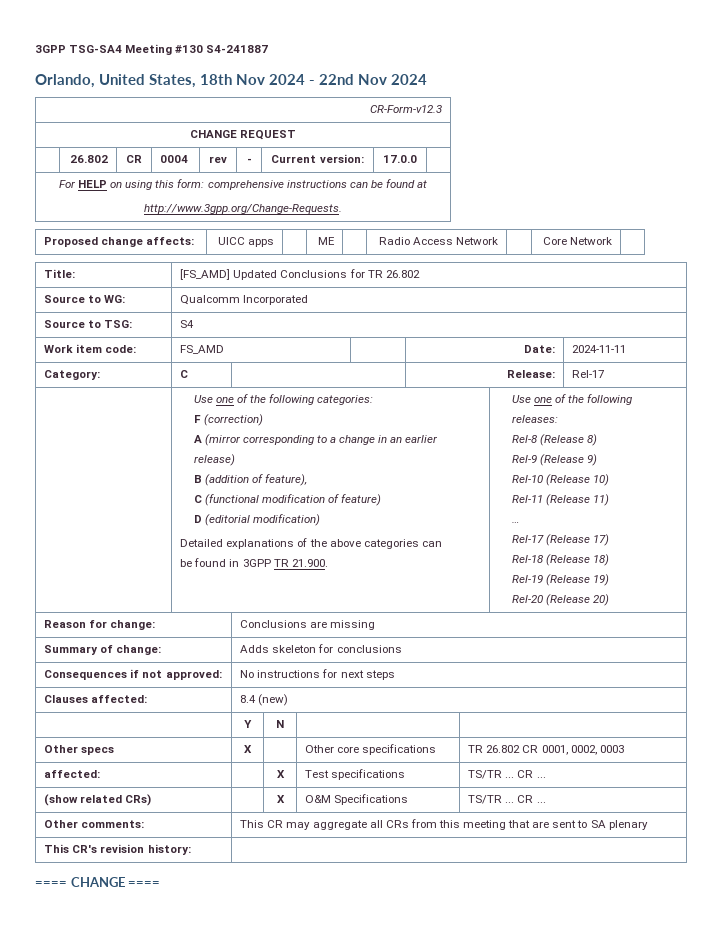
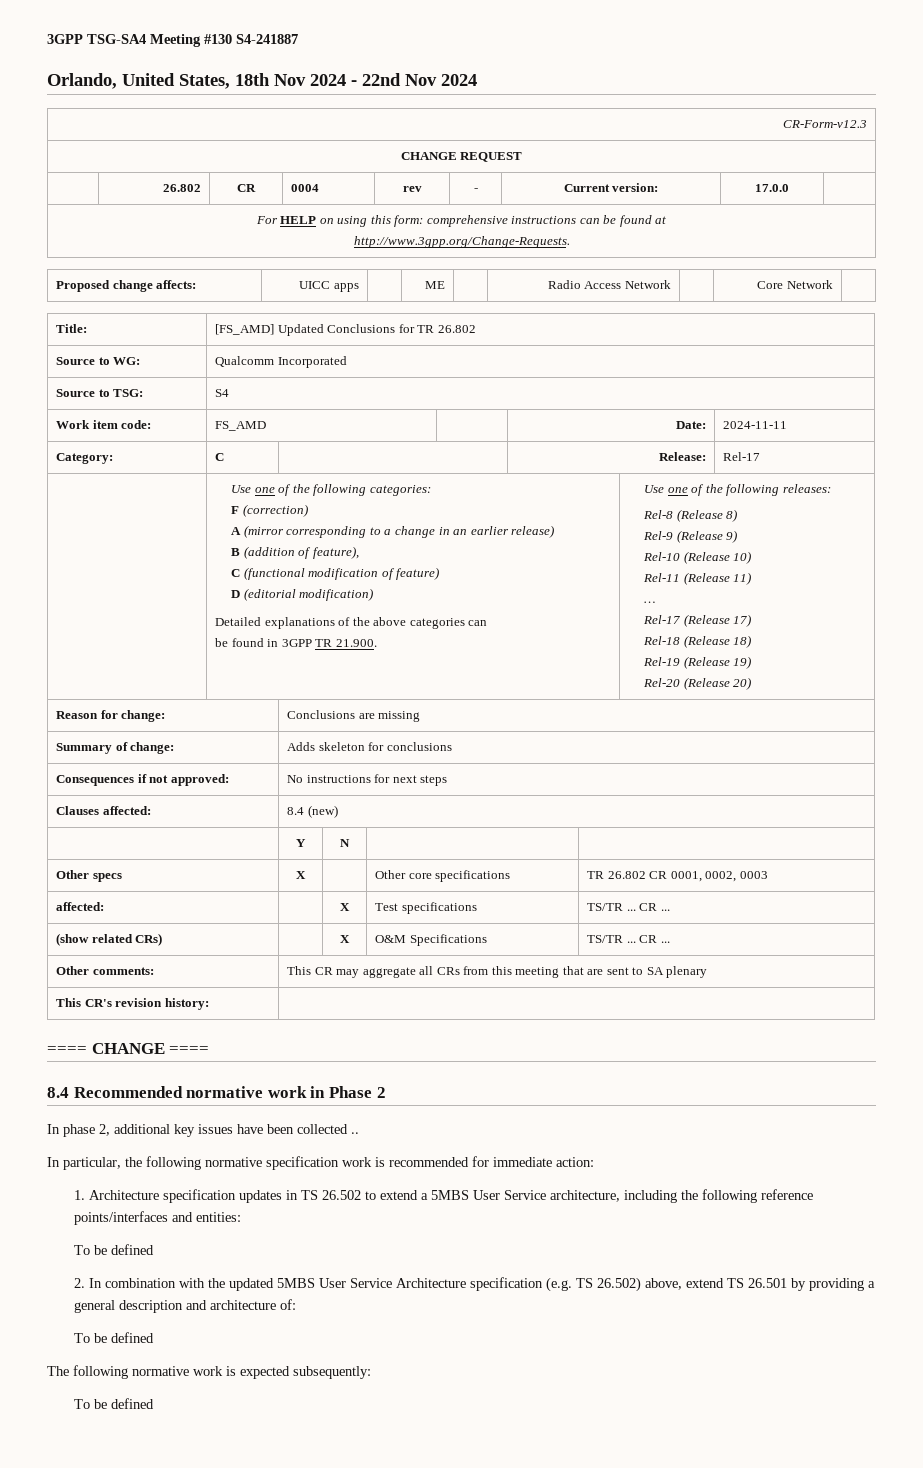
(161, 884) none -> [47,1086,386,1098] [47,1124,359,1137] [47,1156,594,1170] [74,1189,814,1203] [74,1211,242,1225] [74,1244,155,1255] [74,1277,876,1292] [74,1299,297,1313] [74,1332,155,1343] [47,1365,371,1379] [74,1398,155,1409] // 8.4 Recommended normative work in Phase 2 // In phase 2, additional key issues have been collected .. // In particular, the following normative specification work is recommended for immediate action: // 1. Architecture specification updates in TS 26.502 to extend a 5MBS User Service architecture, including the following reference points/interfaces and entities: // To be defined // 2. In combination with the updated 5MBS User Service Architecture specification (e.g. TS 26.502) above, extend TS 26.501 by providing a general description and architecture of: // To be defined // The following normative work is expected subsequently: // To be defined

